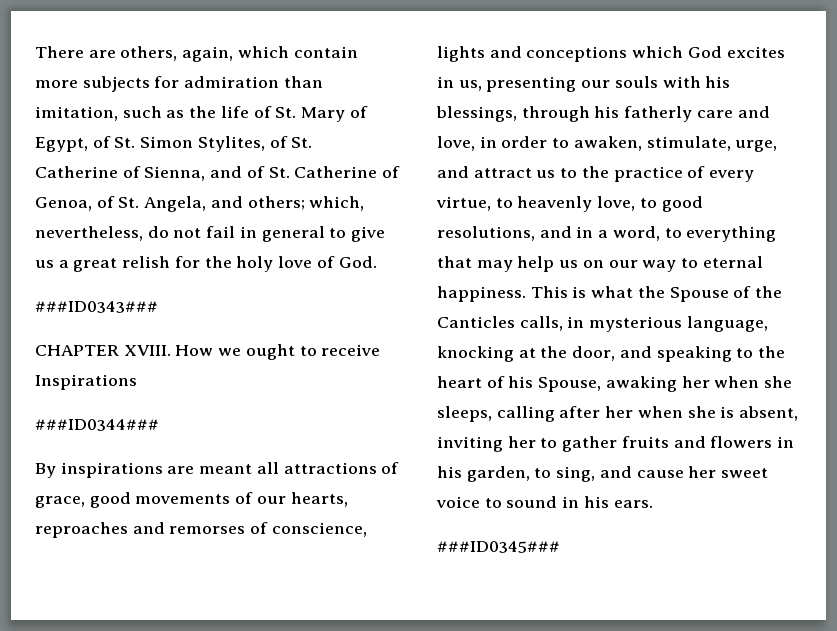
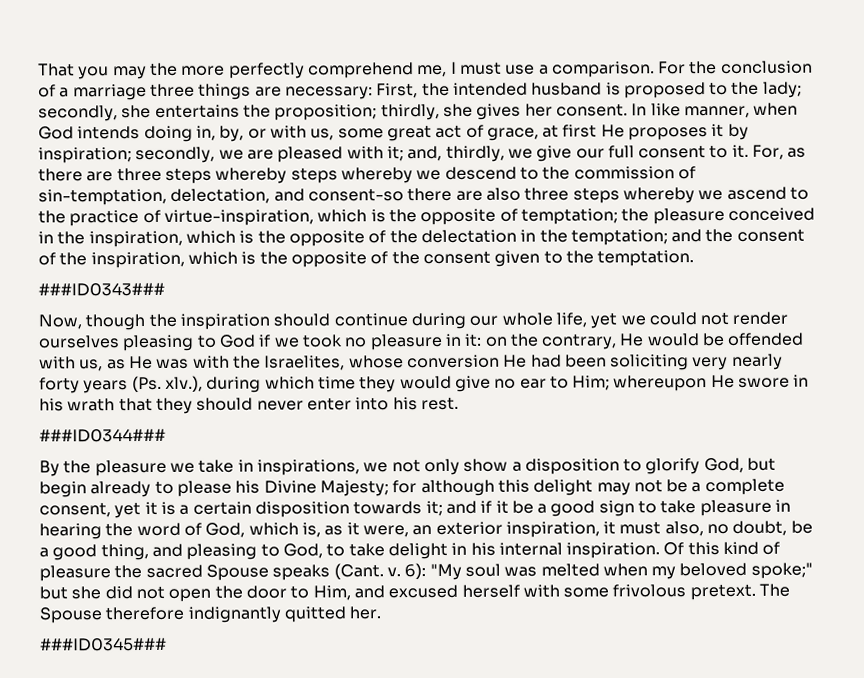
[35,46,358,62] [35,76,323,92] [35,106,368,122] [35,136,313,152] [35,166,401,181] [35,196,365,212] [35,226,386,242] [35,256,377,272] [35,301,158,313] [35,344,381,360] [35,374,137,390] [35,419,159,431] [35,462,400,478] [35,492,348,508] [35,522,367,538] [437,46,785,62] [437,76,731,92] [436,106,770,122] [437,136,778,152] [437,166,755,182] [436,196,703,212] [437,226,777,242] [437,256,763,272] [437,286,783,302] [437,316,768,332] [437,346,786,362] [437,376,793,392] [437,406,799,422] [437,436,795,452] [437,466,769,482] [436,496,653,508] There are others, again, which contain more subjects for admiration than imitation, such as the life of St. Mary of Egypt, of St. Simon Stylites, of St. Catherine of Sienna, and of St. Catherine of Genoa, of St. Angela, and others; which, nevertheless, do not fail in general to give us a great relish for the holy love of God. // ###ID0343### // CHAPTER XVIII. How we ought to receive Inspirations // ###ID0344### // By inspirations are meant all attractions of grace, good movements of our hearts, reproaches and remorses of conscience, lights and conceptions which God excites in us, presenting our souls with his blessings, through his fatherly care and love, in order to awaken, stimulate, urge, and attract us to the practice of every virtue, to heavenly love, to good resolutions, and in a word, to everything that may help us on our way to eternal happiness. This is what the Spouse of the Canticles calls, in mysterious language, knocking at the door, and speaking to the heart of his Spouse, awaking her when she sleeps, calling after her when she is absent, inviting her to gather fruits and flowers in his garden, to sing, and cause her sweet voice to sound in his ears. -> [38,60,813,80] [38,81,802,101] [38,102,799,122] [38,123,749,143] [38,144,807,164] [38,166,696,184] [38,186,809,206] [38,207,815,227] [38,228,805,248] [38,250,695,269] [38,282,165,297] [38,311,789,331] [38,332,805,352] [39,353,783,372] [39,374,810,394] [39,396,459,414] [39,428,166,443] [39,457,777,477] [39,478,785,498] [39,499,792,519] [39,520,813,540] [39,541,781,561] [39,562,813,582] [39,583,791,602] [39,606,382,624] That you may the more perfectly comprehend me, I must use a comparison. For the conclusion of a marriage three things are necessary: First, the intended husband is proposed to the lady; secondly, she entertains the proposition; thirdly, she gives her consent. In like manner, when God intends doing in, by, or with us, some great act of grace, at first He proposes it by inspiration; secondly, we are pleased with it; and, thirdly, we give our full consent to it. For, as there are three steps whereby steps whereby we descend to the commission of sin-temptation, delectation, and consent-so there are also three steps whereby we ascend to the practice of virtue-inspiration, which is the opposite of temptation; the pleasure conceived in the inspiration, which is the opposite of the delectation in the temptation; and the consent of the inspiration, which is the opposite of the consent given to the temptation. // ###ID0343### // Now, though the inspiration should continue during our whole life, yet we could not render ourselves pleasing to God if we took no pleasure in it: on the contrary, He would be offended with us, as He was with the Israelites, whose conversion He had been soliciting very nearly forty years (Ps. xlv.), during which time they would give no ear to Him; whereupon He swore in his wrath that they should never enter into his rest. // ###ID0344### // By the pleasure we take in inspirations, we not only show a disposition to glorify God, but begin already to please his Divine Majesty; for although this delight may not be a complete consent, yet it is a certain disposition towards it; and if it be a good sign to take pleasure in hearing the word of God, which is, as it were, an exterior inspiration, it must also, no doubt, be a good thing, and pleasing to God, to take delight in his internal inspiration. Of this kind of pleasure the sacred Spouse speaks (Cant. v. 6): "My soul was melted when my beloved spoke;" but she did not open the door to Him, and excused herself with some frivolous pretext. The Spouse therefore indignantly quitted her.

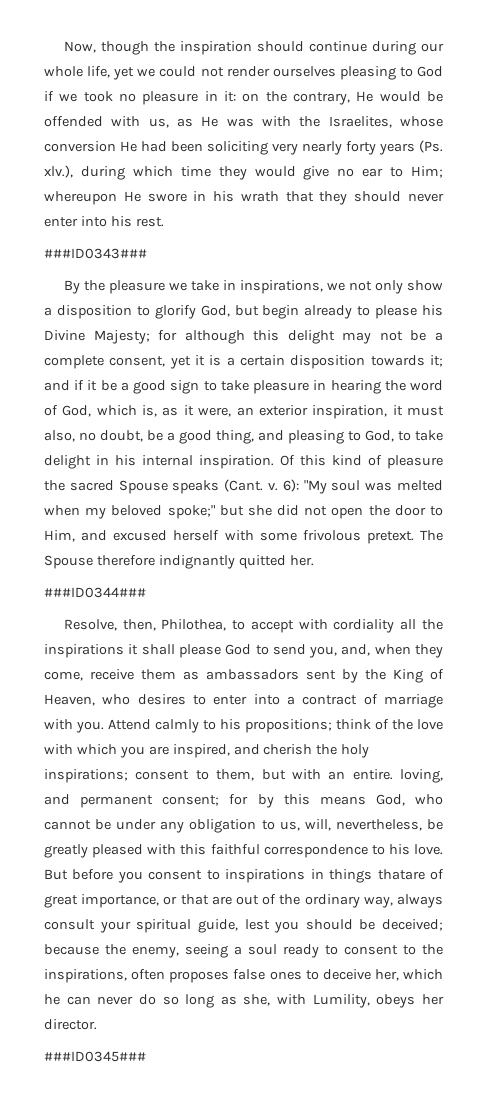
[38,60,813,80] [38,81,802,101] [38,102,799,122] [38,123,749,143] [38,144,807,164] [38,166,696,184] [38,186,809,206] [38,207,815,227] [38,228,805,248] [38,250,695,269] [38,282,165,297] That you may the more perfectly comprehend me, I must use a comparison. For the conclusion of a marriage three things are necessary: First, the intended husband is proposed to the lady; secondly, she entertains the proposition; thirdly, she gives her consent. In like manner, when God intends doing in, by, or with us, some great act of grace, at first He proposes it by inspiration; secondly, we are pleased with it; and, thirdly, we give our full consent to it. For, as there are three steps whereby steps whereby we descend to the commission of sin-temptation, delectation, and consent-so there are also three steps whereby we ascend to the practice of virtue-inspiration, which is the opposite of temptation; the pleasure conceived in the inspiration, which is the opposite of the delectation in the temptation; and the consent of the inspiration, which is the opposite of the consent given to the temptation. // ###ID0343### // -> (63, 47) none
[39,428,166,443] ###ID0344### -> [44,248,147,259] ###ID0343###
(382, 613) none -> [44,587,146,598] [63,619,444,633] [44,644,444,658] [44,669,444,683] [44,694,443,708] [44,719,443,733] [44,744,370,758] [44,769,443,783] [44,794,443,808] [44,819,443,833] [44,844,443,858] [44,869,445,883] [44,894,443,908] [44,919,443,933] [44,944,443,958] [44,969,443,983] [44,994,444,1008] [44,1019,97,1030] // ###ID0344### // Resolve, then, Philothea, to accept with cordiality all the inspirations it shall please God to send you, and, when they come, receive them as ambassadors sent by the King of Heaven, who desires to enter into a contract of marriage with you. Attend calmly to his propositions; think of the love with which you are inspired, and cherish the holy inspirations; consent to them, but with an entire. loving, and permanent consent; for by this means God, who cannot be under any obligation to us, will, nevertheless, be greatly pleased with this faithful correspondence to his love. But before you consent to inspirations in things thatare of great importance, or that are out of the ordinary way, always consult your spiritual guide, lest you should be deceived; because the enemy, seeing a soul ready to consent to the inspirations, often proposes false ones to deceive her, which he can never do so long as she, with Lumility, obeys her director.

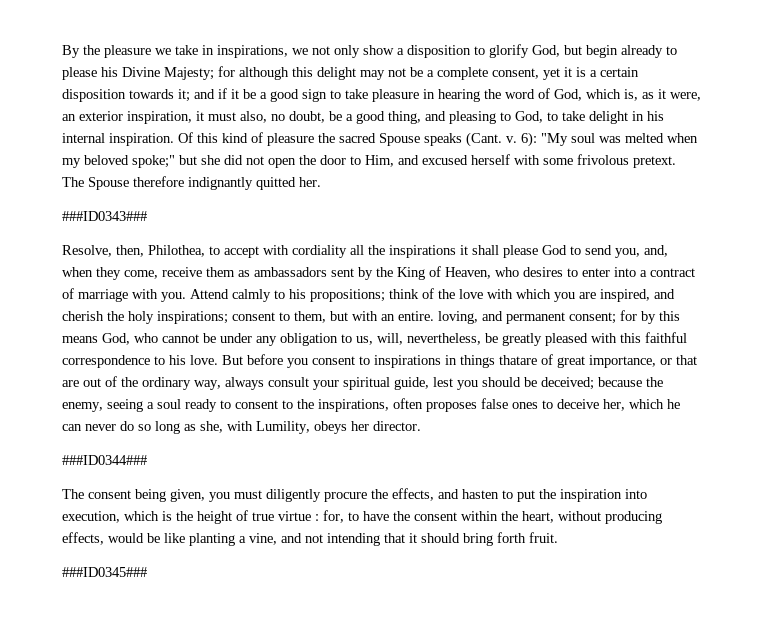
[63,41,445,55] [44,66,444,80] [44,91,443,105] [44,116,443,128] [44,140,443,155] [44,165,443,180] [44,191,444,205] [44,216,164,227] [44,248,147,259] Now, though the inspiration should continue during our whole life, yet we could not render ourselves pleasing to God if we took no pleasure in it: on the contrary, He would be offended with us, as He was with the Israelites, whose conversion He had been soliciting very nearly forty years (Ps. xlv.), during which time they would give no ear to Him; whereupon He swore in his wrath that they should never enter into his rest. // ###ID0343### // -> (62, 51) none
[44,587,146,598] ###ID0344### -> [62,211,147,221] ###ID0343###
(97, 1024) none -> [62,455,147,465] [62,488,647,502] [62,510,662,524] [62,532,558,546] // ###ID0344### // The consent being given, you must diligently procure the effects, and hasten to put the inspiration into execution, which is the height of true virtue : for, to have the consent within the heart, without producing effects, would be like planting a vine, and not intending that it should bring forth fruit.

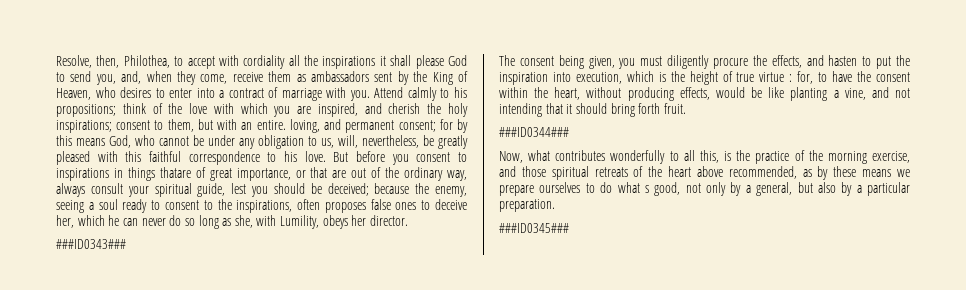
[62,44,677,58] [62,66,639,80] [62,88,701,102] [62,111,664,124] [62,132,698,147] [62,154,676,168] [62,176,321,190] [62,211,147,221] By the pleasure we take in inspirations, we not only show a disposition to glorify God, but begin already to please his Divine Majesty; for although this delight may not be a complete consent, yet it is a certain disposition towards it; and if it be a good sign to take pleasure in hearing the word of God, which is, as it were, an exterior inspiration, it must also, no doubt, be a good thing, and pleasing to God, to take delight in his internal inspiration. Of this kind of pleasure the sacred Spouse speaks (Cant. v. 6): "My soul was melted when my beloved spoke;" but she did not open the door to Him, and excused herself with some frivolous pretext. The Spouse therefore indignantly quitted her. // ###ID0343### // -> (56, 61) none
[62,455,147,465] ###ID0344### -> [56,239,126,249] ###ID0343###
(558, 537) none -> [499,127,569,137] [499,150,910,164] [499,166,910,180] [499,182,910,196] [499,199,555,212] // ###ID0344### // Now, what contributes wonderfully to all this, is the practice of the morning exercise, and those spiritual retreats of the heart above recommended, as by these means we prepare ourselves to do what s good, not only by a general, but also by a particular preparation.

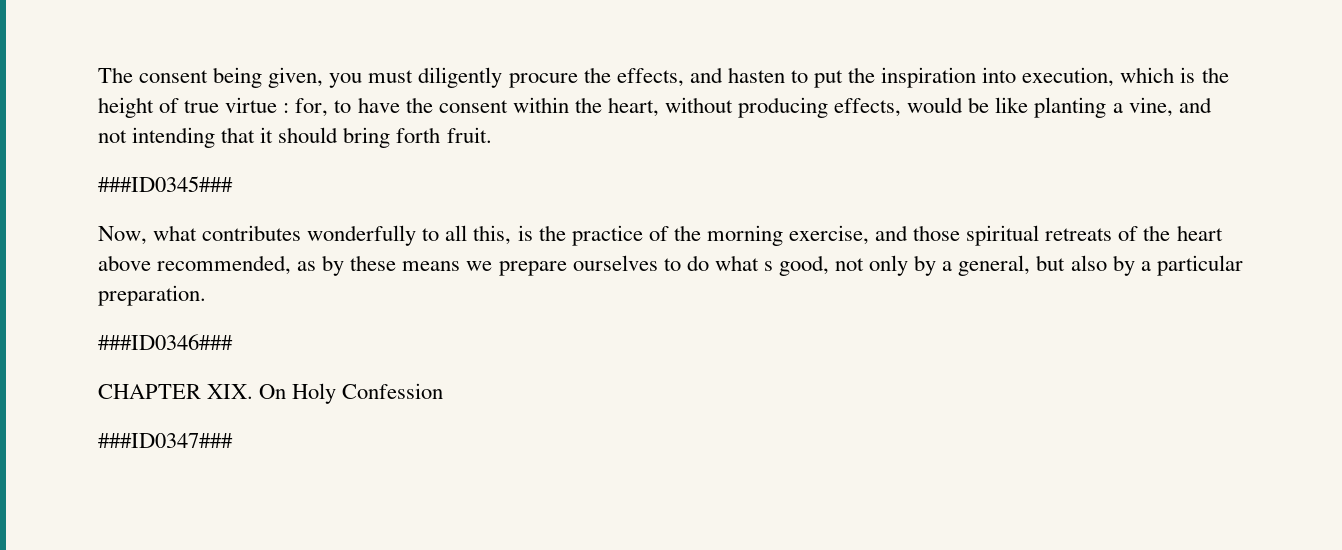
[56,55,467,69] [56,71,468,85] [56,87,468,101] [56,103,469,117] [56,119,468,133] [56,135,468,149] [56,151,468,165] [56,167,467,181] [56,183,467,197] [56,199,467,213] [56,215,409,229] [56,239,126,249] Resolve, then, Philothea, to accept with cordiality all the inspirations it shall please God to send you, and, when they come, receive them as ambassadors sent by the King of Heaven, who desires to enter into a contract of marriage with you. Attend calmly to his propositions; think of the love with which you are inspired, and cherish the holy inspirations; consent to them, but with an entire. loving, and permanent consent; for by this means God, who cannot be under any obligation to us, will, nevertheless, be greatly pleased with this faithful correspondence to his love. But before you consent to inspirations in things thatare of great importance, or that are out of the ordinary way, always consult your spiritual guide, lest you should be deceived; because the enemy, seeing a soul ready to consent to the inspirations, often proposes false ones to deceive her, which he can never do so long as she, with Lumility, obeys her director. // ###ID0343### // -> (98, 75) none
[499,127,569,137] ###ID0344### -> [98,176,233,192] ###ID0345###
[499,223,569,233] ###ID0345### -> [98,334,233,350] [98,383,444,404] [98,433,233,448] ###ID0346### // CHAPTER XIX. On Holy Confession // ###ID0347###

